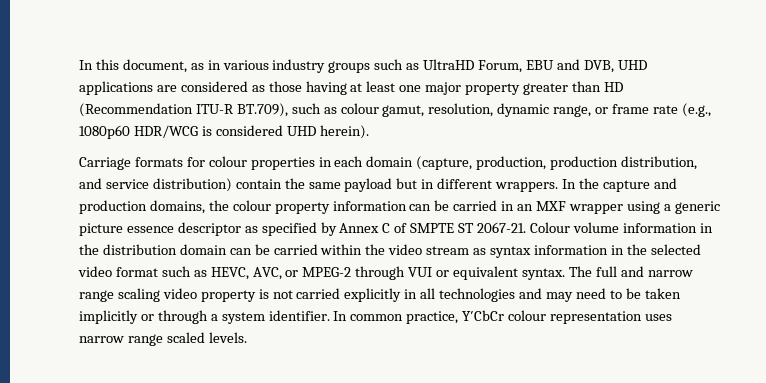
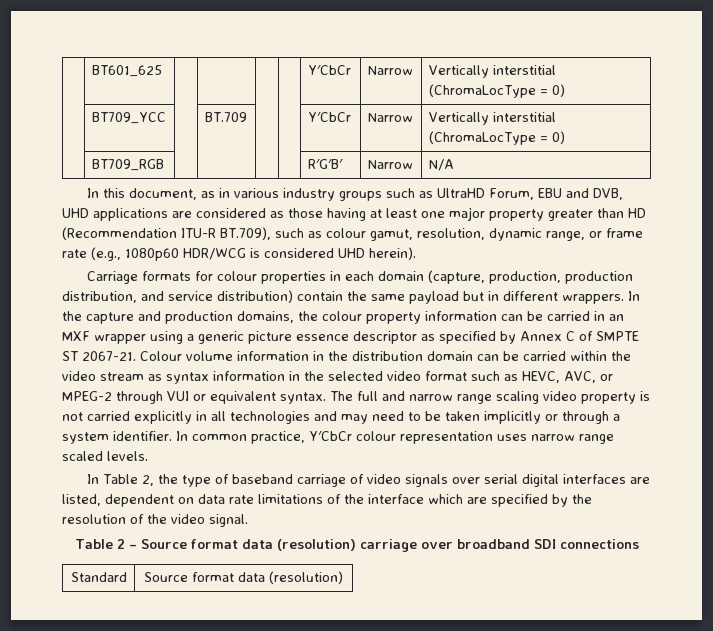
(79, 65) none -> [91,65,162,77] [307,65,351,75] [367,66,413,75] [428,65,556,78] [428,84,565,98] [91,112,166,124] [204,112,247,122] [307,112,351,122] [367,113,413,122] [428,112,556,125] [428,131,565,145] [91,159,164,171] [307,159,343,169] [367,160,413,169] [428,159,454,171] | BT601_625 | | | | | Y′CbCr | Narrow | Vertically interstitial (ChromaLocType = 0) // | BT709_YCC | | BT.709 | | | Y′CbCr | Narrow | Vertically interstitial (ChromaLocType = 0) // | BT709_RGB | | | | | R′G′B′ | Narrow | N/A //
(247, 337) none -> [86,474,650,487] [62,494,592,507] [62,514,248,527] [74,539,639,552] [70,572,127,582] [144,571,343,584] // In Table 2, the type of baseband carriage of video signals over serial digital interfaces are listed, dependent on data rate limitations of the interface which are specified by the resolution of the video signal. // Table 2 – Source format data (resolution) carriage over broadband SDI connections // Standard | Source format data (resolution)

